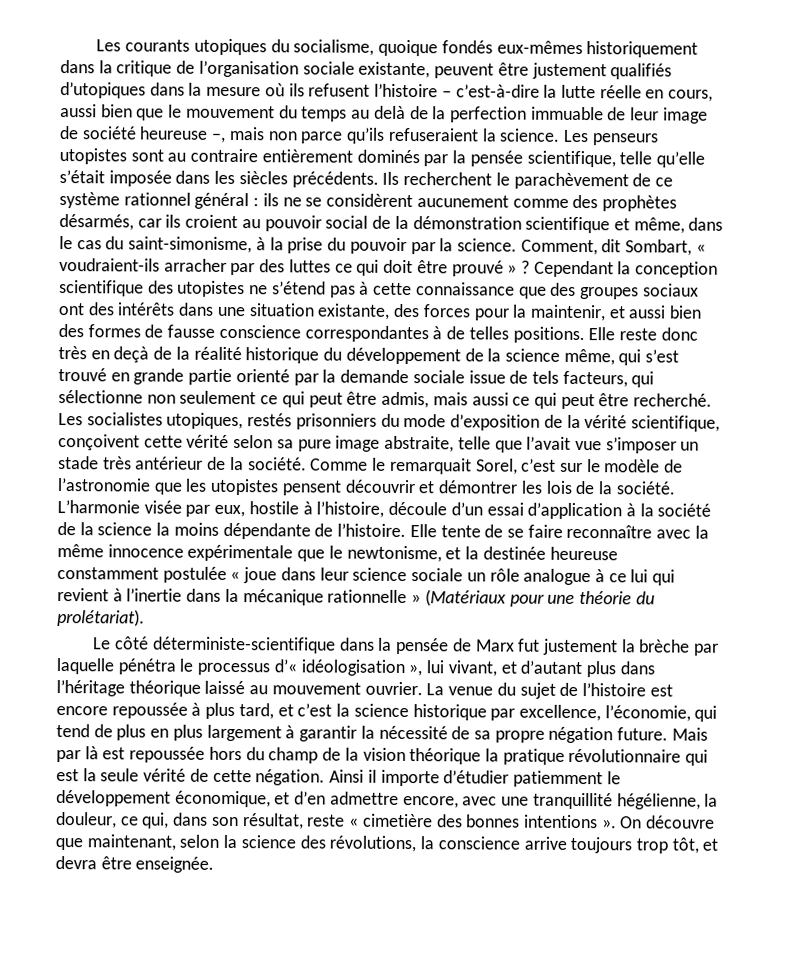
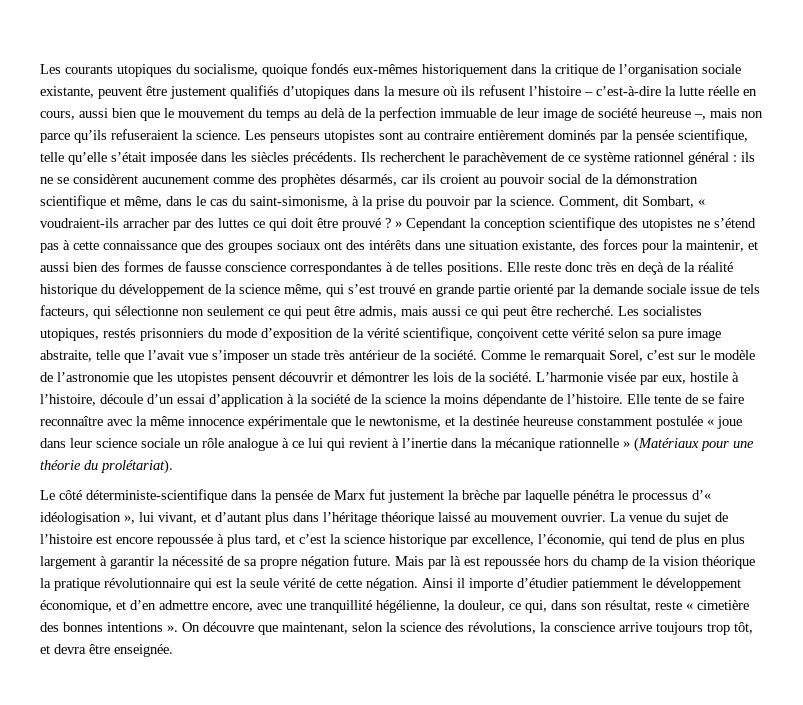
[507,260,530,274] » ? -> [385,218,402,228] ? »

